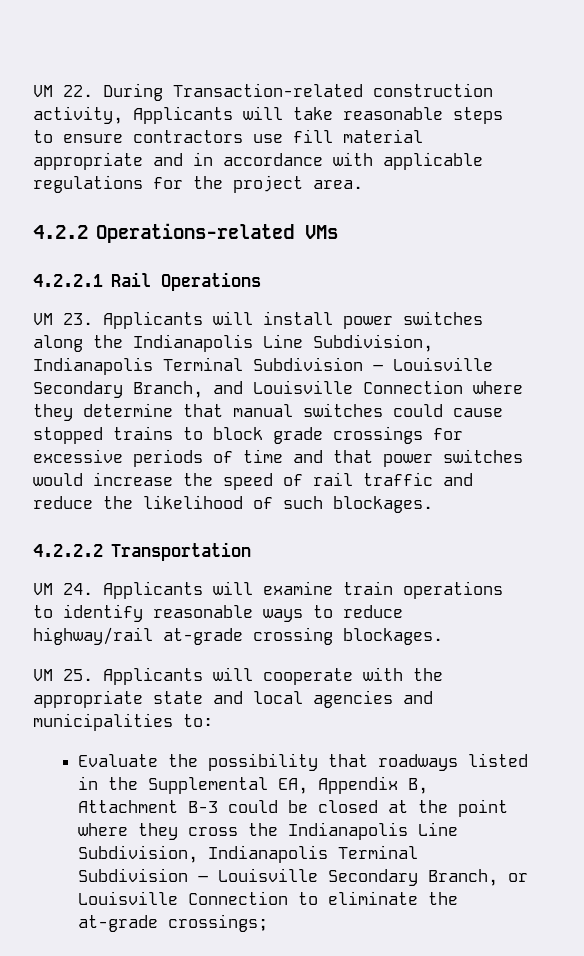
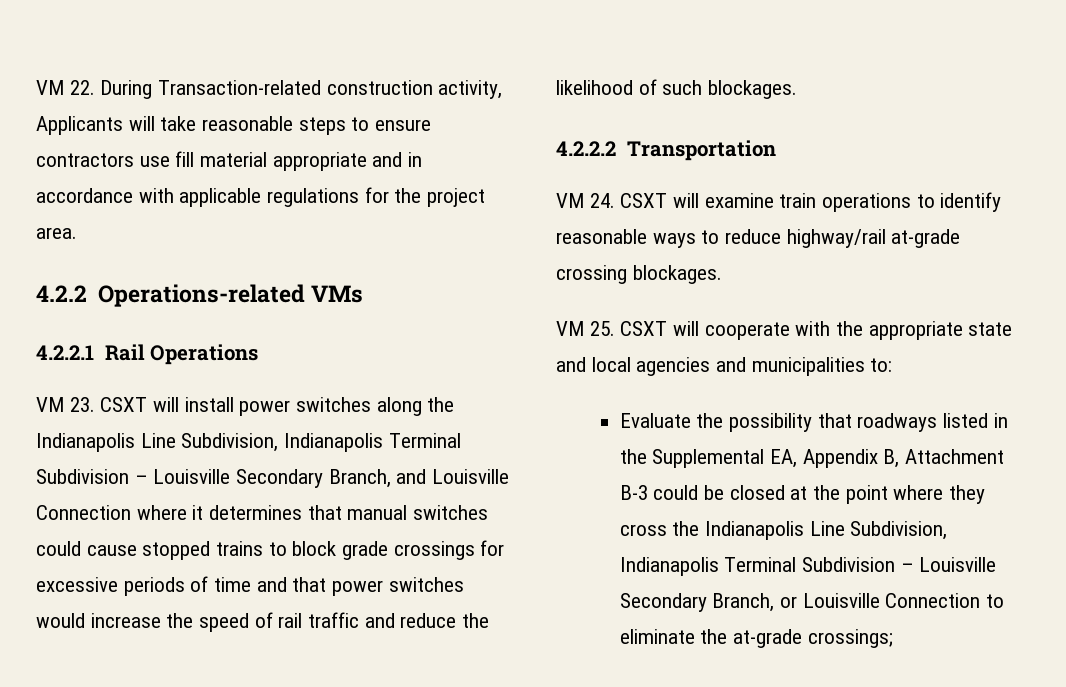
[103,311,203,329] Applicants -> [100,397,148,412] CSXT
[33,403,173,421] they determine -> [192,505,303,520] it determines
[103,581,203,599] Applicants -> [620,193,668,208] CSXT
[103,667,203,685] Applicants -> [620,321,668,336] CSXT

